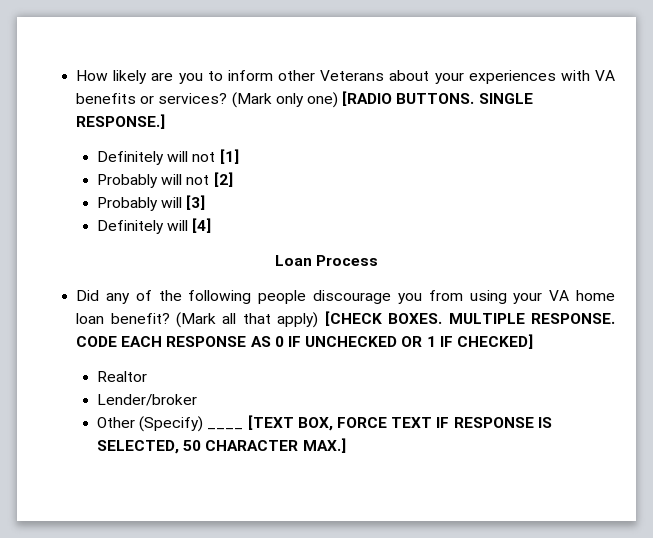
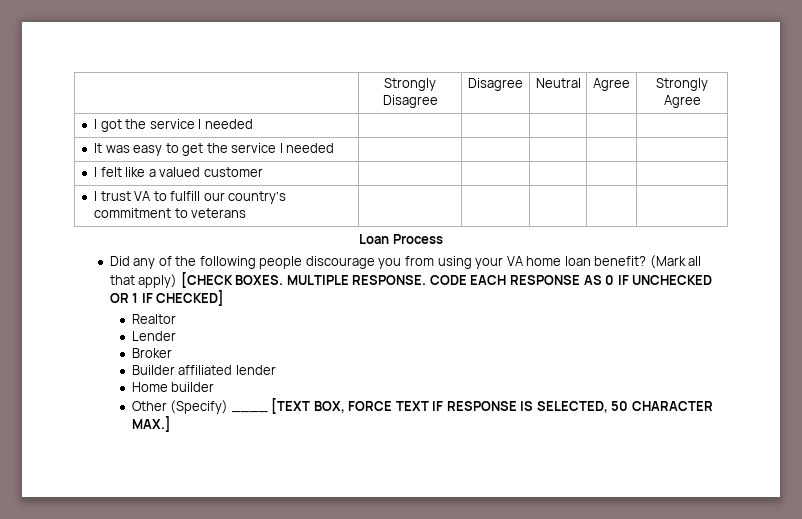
[76,70,615,84] [76,91,533,108] [76,114,166,129] [97,149,239,165] [97,172,233,188] [97,195,206,211] [97,218,212,234] How likely are you to inform other Veterans about your experiences with VA benefits or services? (Mark only one) [RADIO BUTTONS. SINGLE RESPONSE.] // Definitely will not [1] // Probably will not [2] // Probably will [3] // Definitely will [4] -> [384,78,436,91] [382,95,438,108] [468,78,523,91] [535,78,581,88] [593,78,630,91] [656,78,708,91] [663,95,701,108] [94,119,253,132] [94,143,335,156] [94,167,263,177] [94,191,287,204] [94,208,247,218] | Strongly Disagree | Disagree | Neutral | Agree | Strongly Agree // I got the service I needed | | | | | // It was easy to get the service I needed | | | | | // I felt like a valued customer | | | | | // I trust VA to fulfill our country’s commitment to veterans | | | | |
[97,394,198,406] Lender/broker -> [131,331,176,341] [131,348,172,358] [131,365,276,375] [131,382,215,392] Lender // Broker // Builder affiliated lender // Home builder

